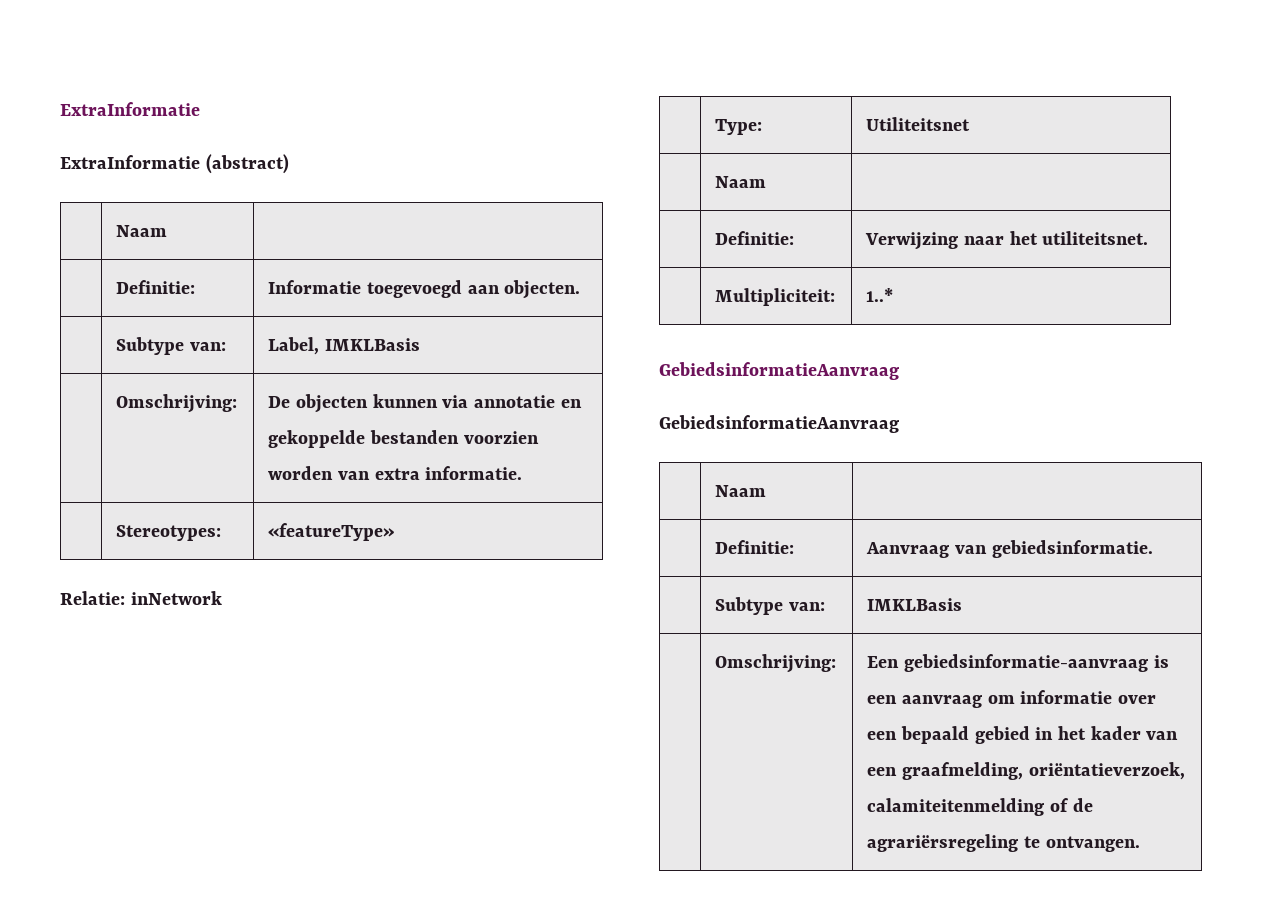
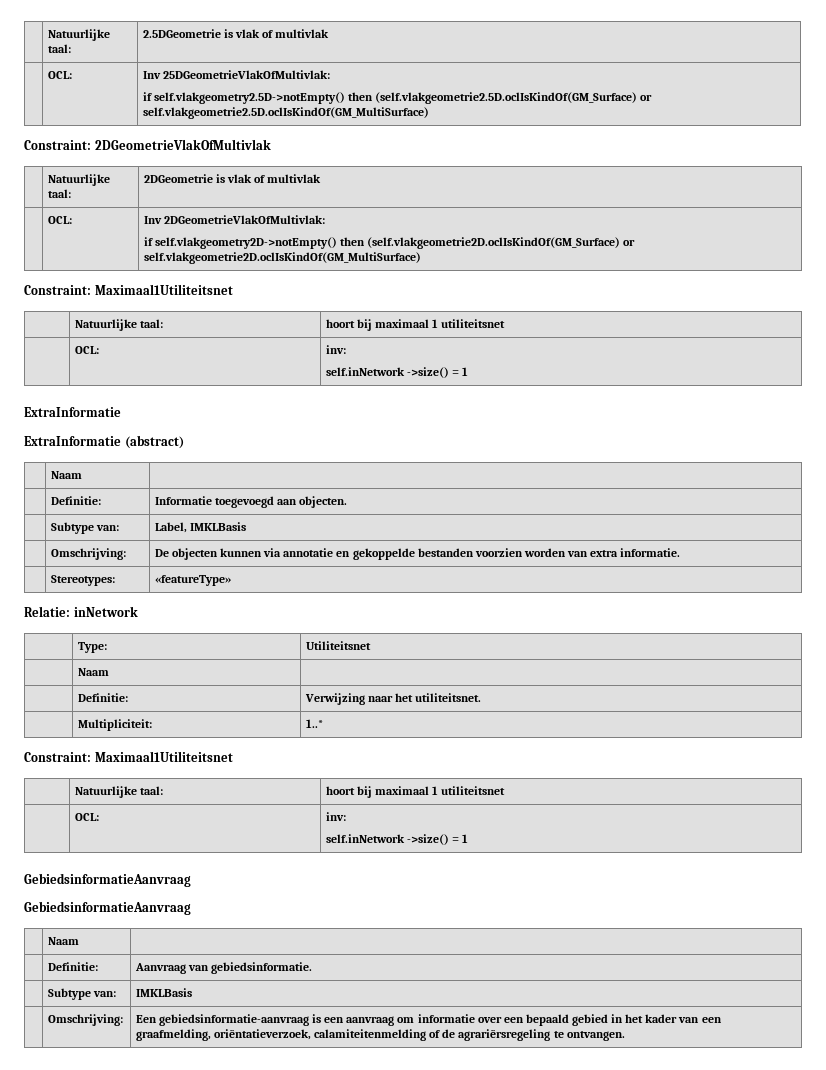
(60, 109) none -> [47,29,110,41] [47,44,71,53] [142,29,330,38] [47,71,72,79] [142,70,331,79] [142,92,653,104] [142,107,429,119] [24,139,271,150] [47,174,110,186] [47,189,71,198] [143,174,322,183] [47,216,72,224] [143,215,326,224] [143,237,636,249] [143,252,421,264] [24,284,233,295] [74,319,164,331] [325,319,506,331] [74,346,99,354] [325,345,346,354] [325,367,469,378] | Natuurlijke taal: | 2.5DGeometrie is vlak of multivlak // | OCL: | Inv 25DGeometrieVlakOfMultivlak: // if self.vlakgeometry2.5D->notEmpty() then (self.vlakgeometrie2.5D.oclIsKindOf(GM_Surface) or self.vlakgeometrie2.5D.oclIsKindOf(GM_MultiSurface) // Constraint: 2DGeometrieVlakOfMultivlak // | Natuurlijke taal: | 2DGeometrie is vlak of multivlak // | OCL: | Inv 2DGeometrieVlakOfMultivlak: // if self.vlakgeometry2D->notEmpty() then (self.vlakgeometrie2D.oclIsKindOf(GM_Surface) or self.vlakgeometrie2D.oclIsKindOf(GM_MultiSurface) // Constraint: Maximaal1Utiliteitsnet // | Natuurlijke taal: | hoort bij maximaal 1 utiliteitsnet // | OCL: | inv: // self.inNetwork ->size() = 1 //
(894, 295) none -> [24,751,233,762] [74,786,164,798] [325,786,506,798] [74,813,99,821] [325,812,346,821] [325,834,469,845] // Constraint: Maximaal1Utiliteitsnet // | Natuurlijke taal: | hoort bij maximaal 1 utiliteitsnet // | OCL: | inv: // self.inNetwork ->size() = 1

